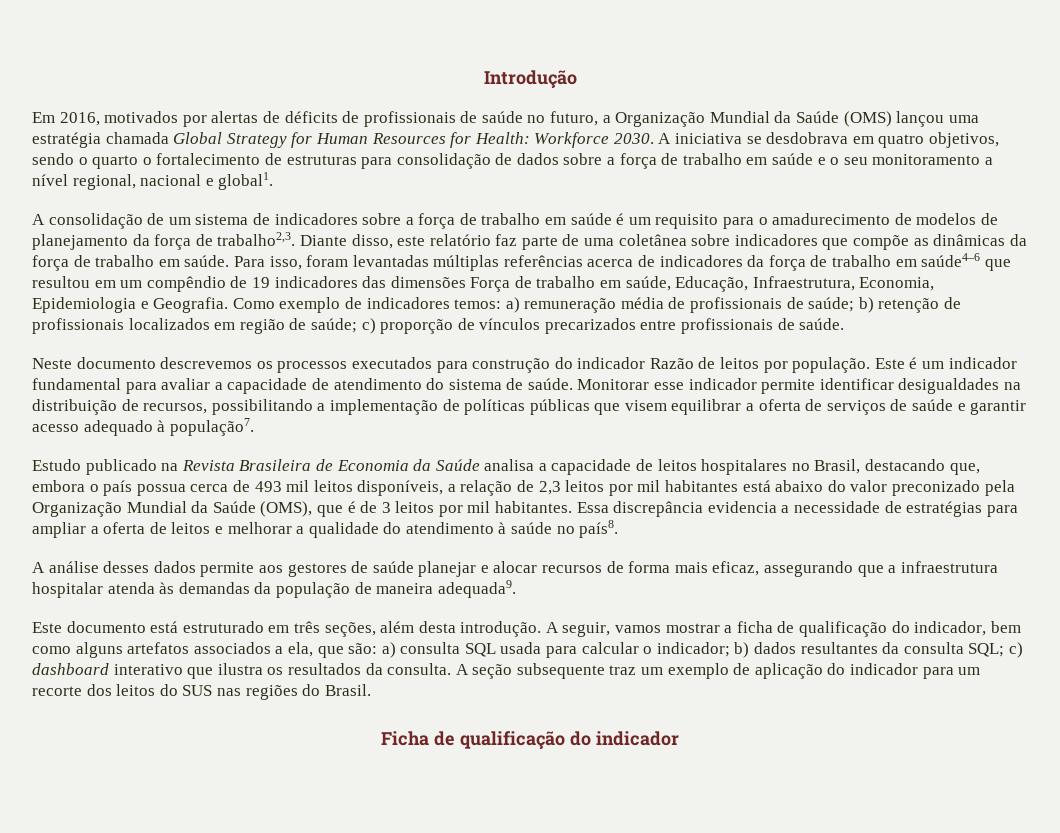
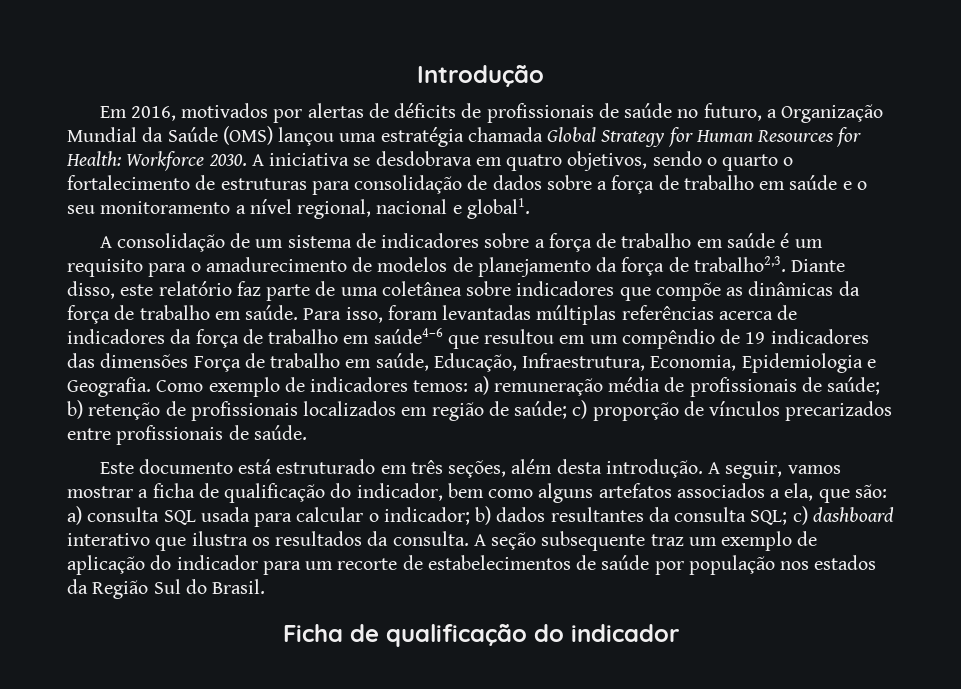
[32,357,1017,373] [32,378,1022,394] [32,399,1027,415] [32,418,254,436] [32,459,980,475] [32,480,1015,496] [32,501,1018,517] [32,520,619,538] [32,561,998,577] [32,580,516,598] // Neste documento descrevemos os processos executados para construção do indicador Razão de leitos por população. Este é um indicador fundamental para avaliar a capacidade de atendimento do sistema de saúde. Monitorar esse indicador permite identificar desigualdades na distribuição de recursos, possibilitando a implementação de políticas públicas que visem equilibrar a oferta de serviços de saúde e garantir acesso adequado à população7. // Estudo publicado na Revista Brasileira de Economia da Saúde analisa a capacidade de leitos hospitalares no Brasil, destacando que, embora o país possua cerca de 493 mil leitos disponíveis, a relação de 2,3 leitos por mil habitantes está abaixo do valor preconizado pela Organização Mundial da Saúde (OMS), que é de 3 leitos por mil habitantes. Essa discrepância evidencia a necessidade de estratégias para ampliar a oferta de leitos e melhorar a qualidade do atendimento à saúde no país8. // A análise desses dados permite aos gestores de saúde planejar e alocar recursos de forma mais eficaz, assegurando que a infraestrutura hospitalar atenda às demandas da população de maneira adequada9. -> (307, 432) none
[86,684,298,700] dos leitos do SUS nas regiões -> [402,555,877,575] [67,579,181,599] de estabelecimentos de saúde por população nos estados da Região Sul

